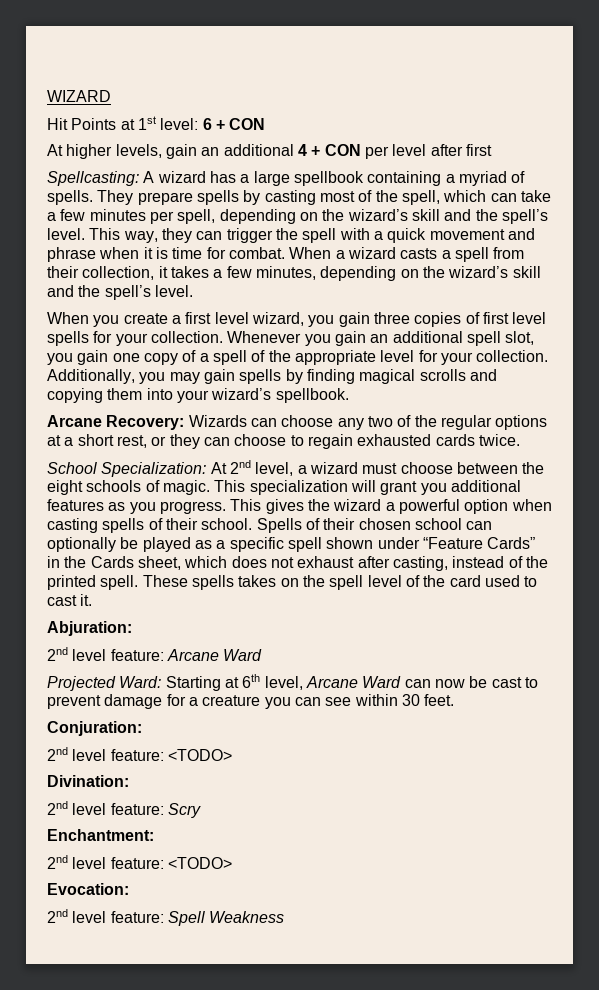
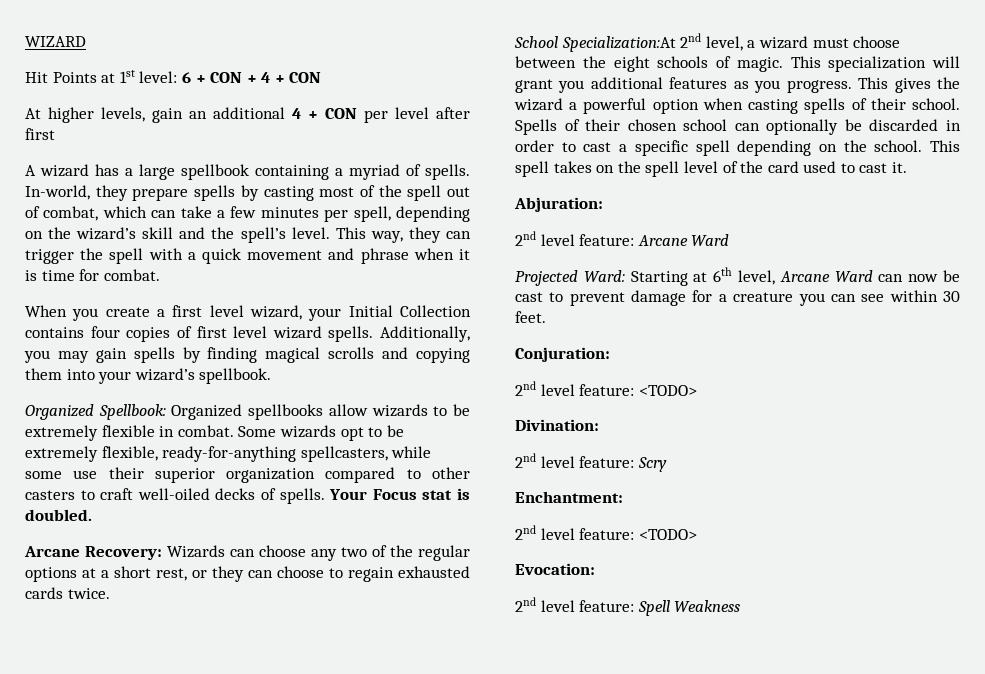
(266, 124) none -> [246,72,322,83] + 4 + CON
[47,171,139,186] Spellcasting: -> (55, 134) none
[97,190,134,205] They -> [25,185,128,201] In-world, they
[401,190,440,205] spell, -> [407,185,470,201] [25,206,99,221] spell out of combat,
[289,247,525,262] [47,266,541,281] [47,285,193,300] When a wizard casts a spell from their collection, it takes a few minutes, depending on the wizard’s skill and the spell’s level. -> (160, 275) none
[308,312,547,327] [47,331,535,346] [47,350,549,365] you gain three copies of first level spells for your collection. Whenever you gain an additional spell slot, you gain one copy of a spell of the appropriate level for your collection. -> [308,305,471,321] [25,326,374,342] your Initial Collection contains four copies of first level wizard spells.
(349, 395) none -> [25,404,471,420] [25,425,404,441] [25,446,432,462] [25,467,470,483] [25,488,471,504] [25,509,92,521] // Organized Spellbook: Organized spellbooks allow wizards to be extremely flexible in combat. Some wizards opt to be extremely flexible, ready-for-anything spellcasters, while some use their superior organization compared to other casters to craft well-oiled decks of spells. Your Focus stat is doubled.
[101,462,227,477] Specialization: At -> [561,36,676,52] Specialization:At
[142,537,536,552] [47,556,548,571] [47,575,234,590] played as a specific spell shown under “Feature Cards” in the Cards sheet, which does not exhaust after casting, instead of the printed spell. These spells -> [869,119,961,131] [515,140,960,156] [515,161,549,177] discarded in order to cast a specific spell depending on the school. This spell

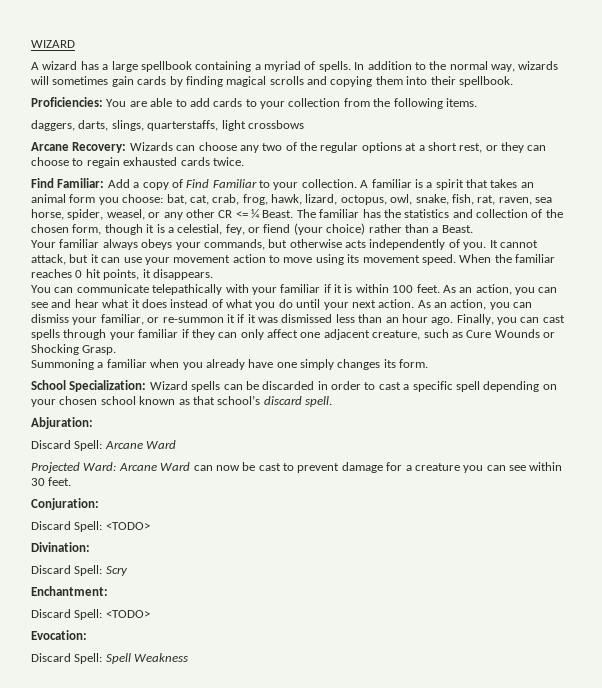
[25,70,322,83] [25,107,470,123] [25,128,55,140] // Hit Points at 1st level: 6 + CON + 4 + CON // At higher levels, gain an additional 4 + CON per level after first -> (75, 44) none
[25,185,470,201] [25,206,470,222] [25,227,471,243] [25,248,470,264] [25,269,160,281] [25,305,471,321] [25,326,470,342] [24,347,175,363] In-world, they prepare spells by casting most of the spell out of combat, which can take a few minutes per spell, depending on the wizard’s skill and the spell’s level. This way, they can trigger the spell with a quick movement and phrase when it is time for combat. // When you create a first level wizard, your Initial Collection contains four copies of first level wizard spells. Additionally, you may gain spells -> [354,61,559,72] [31,76,167,87] In addition to the normal way, wizards will sometimes gain cards
[98,368,195,384] your wizard’s -> [430,76,456,85] their
[25,404,471,420] [25,425,404,441] [25,446,432,462] [25,467,470,483] [25,488,471,504] [25,509,92,521] Organized Spellbook: Organized spellbooks allow wizards to be extremely flexible in combat. Some wizards opt to be extremely flexible, ready-for-anything spellcasters, while some use their superior organization compared to other casters to craft well-oiled decks of spells. Your Focus stat is doubled. -> [31,97,477,109] [31,120,304,131] Proficiencies: You are able to add cards to your collection from the following items. // daggers, darts, slings, quarterstaffs, light crossbows
[514,33,901,52] [515,56,960,72] [515,77,961,93] [514,98,960,114] [515,119,839,135] School Specialization:At 2nd level, a wizard must choose between the eight schools of magic. This specialization will grant you additional features as you progress. This gives the wizard a powerful option when casting spells of their school. Spells of their chosen school can optionally -> [31,178,534,190] [31,194,552,205] [31,209,563,220] [31,223,473,235] [31,239,538,250] [31,254,555,265] [31,269,213,280] [31,284,558,295] [31,299,533,310] [31,314,565,325] [31,329,555,340] [31,344,117,355] [31,359,429,370] [31,380,243,392] Find Familiar: Add a copy of Find Familiar to your collection. A familiar is a spirit that takes an animal form you choose: bat, cat, crab, frog, hawk, lizard, octopus, owl, snake, fish, rat, raven, sea horse, spider, weasel, or any other CR <= ¼ Beast. The familiar has the statistics and collection of the chosen form, though it is a celestial, fey, or fiend (your choice) rather than a Beast. // Your familiar always obeys your commands, but otherwise acts independently of you. It cannot attack, but it can use your movement action to move using its movement speed. When the familiar reaches 0 hit points, it disappears. // You can communicate telepathically with your familiar if it is within 100 feet. As an action, you can see and hear what it does instead of what you do until your next action. As an action, you can dismiss your familiar, or re-summon it if it was dismissed less than an hour ago. Finally, you can cast spells through your familiar if they can only affect one adjacent creature, such as Cure Wounds or Shocking Grasp. // Summoning a familiar when you already have one simply changes its form. // School Specialization: Wizard spells can
[843,140,960,152] [515,161,908,177] [514,197,603,212] [515,231,635,246] the school. This spell takes on the spell level of the card used to cast it. // Abjuration: // 2nd level feature: -> [31,395,332,407] [31,417,93,429] [31,440,103,451] your chosen school known as that school’s discard spell. // Abjuration: // Discard Spell:
[630,267,775,286] Starting at 6th level, -> (117, 466) none
[515,381,635,396] 2nd level feature: -> [31,521,103,532] Discard Spell:
[515,453,635,468] 2nd level feature: -> [31,565,103,576] Discard Spell:
[515,525,635,540] 2nd level feature: -> [31,609,103,620] Discard Spell:
[515,597,635,612] 2nd level feature: -> [31,653,103,664] Discard Spell:

